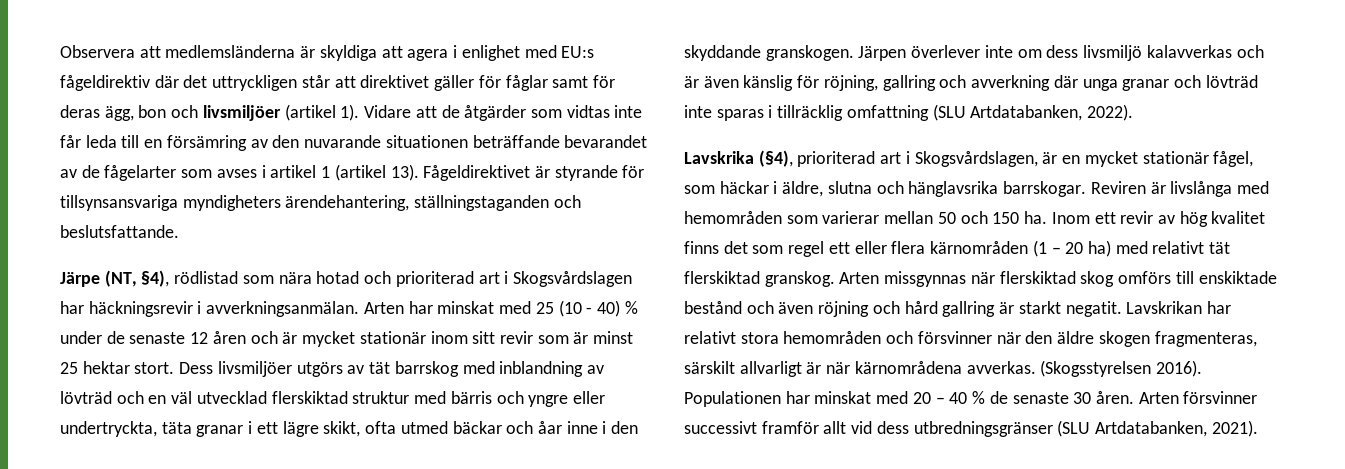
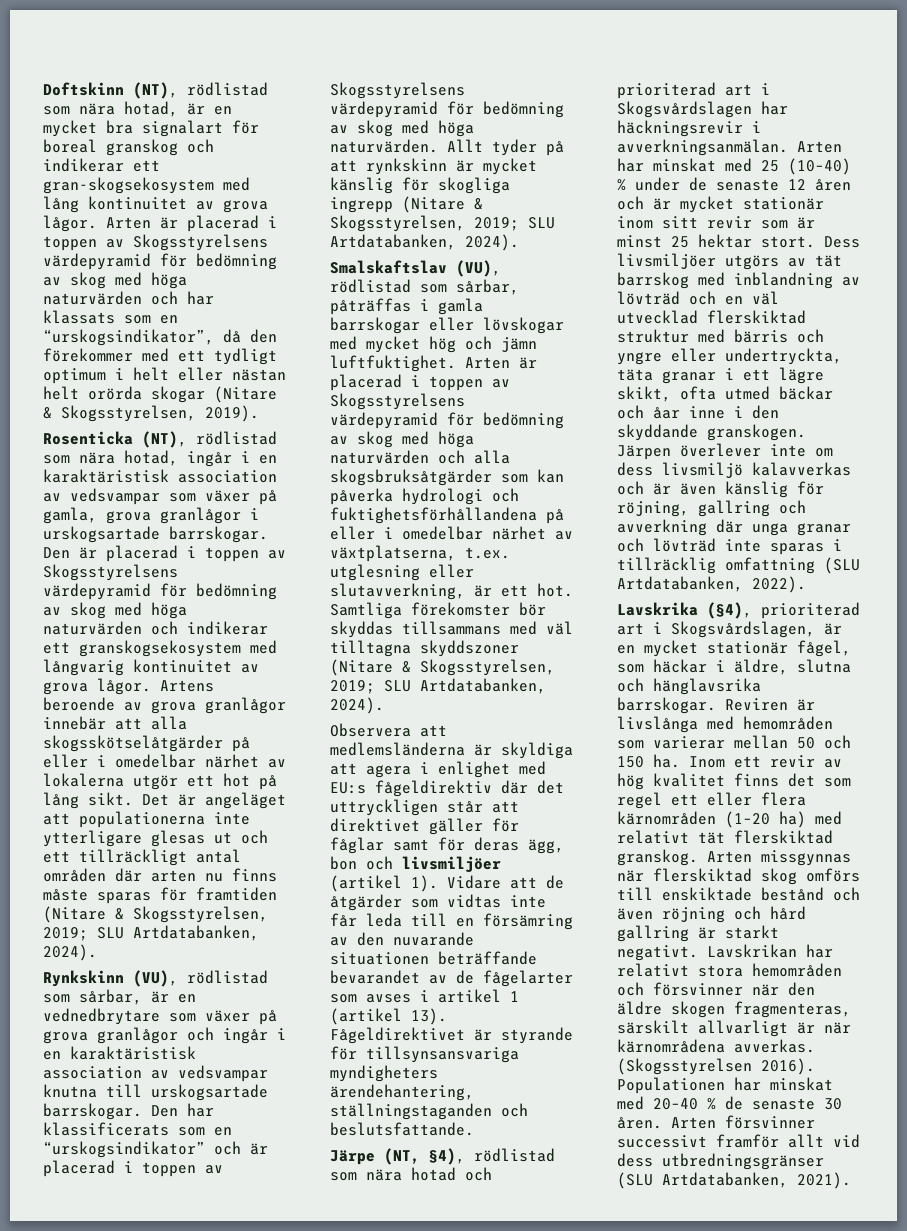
(60, 51) none -> [43,82,268,99] [43,101,232,117] [43,120,259,137] [43,139,214,156] [43,158,160,172] [43,177,250,194] [43,196,268,213] [43,215,277,232] [43,234,268,251] [43,253,277,270] [43,272,187,289] [43,291,214,305] [43,310,178,324] [43,329,277,346] [43,348,277,365] [43,367,286,384] [43,386,277,403] [43,405,259,422] [43,431,277,448] [43,450,277,467] [43,469,277,483] [43,488,277,505] [43,507,259,524] [43,526,268,543] [43,545,286,562] [43,564,178,581] [43,583,277,600] [43,602,187,619] [43,621,268,635] [43,640,277,657] [43,659,259,676] [43,678,214,695] [43,697,286,714] [43,716,187,730] [43,735,250,752] [43,754,286,768] [43,773,277,790] [43,792,286,809] [43,811,250,828] [43,830,268,847] [43,849,241,866] [43,868,277,882] [43,887,277,904] [43,906,268,923] [43,925,259,941] [43,944,97,961] [43,970,268,987] [43,989,196,1005] [43,1008,277,1025] [43,1027,286,1044] [43,1046,196,1060] [43,1065,268,1082] [43,1084,268,1101] [43,1103,214,1120] [43,1122,232,1136] [43,1141,268,1158] [43,1160,223,1177] [330,82,465,99] [330,101,564,118] [330,120,474,137] [330,139,564,156] [330,158,537,175] [330,177,510,194] [330,196,483,213] [330,215,555,232] [330,234,519,251] [330,260,501,277] [330,279,519,295] [330,298,483,315] [330,317,564,334] [330,336,537,353] [330,355,537,372] [330,374,510,391] [330,393,465,410] [330,412,564,429] [330,431,474,448] [330,450,510,464] [330,469,564,486] [330,488,519,505] [330,507,564,524] [330,526,573,540] [330,545,510,562] [330,564,474,581] [330,583,573,600] [330,602,546,619] [330,621,573,638] [330,640,519,657] [330,659,555,676] [330,678,546,694] [330,697,384,714] Doftskinn (NT), rödlistad som nära hotad, är en mycket bra signalart för boreal granskog och indikerar ett gran-skogsekosystem med lång kontinuitet av grova lågor. Arten är placerad i toppen av Skogsstyrelsens värdepyramid för bedömning av skog med höga naturvärden och har klassats som en “urskogsindikator”, då den förekommer med ett tydligt optimum i helt eller nästan helt orörda skogar (Nitare & Skogsstyrelsen, 2019). // Rosenticka (NT), rödlistad som nära hotad, ingår i en karaktäristisk association av vedsvampar som växer på gamla, grova granlågor i urskogsartade barrskogar. Den är placerad i toppen av Skogsstyrelsens värdepyramid för bedömning av skog med höga naturvärden och indikerar ett granskogsekosystem med långvarig kontinuitet av grova lågor. Artens beroende av grova granlågor innebär att alla skogsskötselåtgärder på eller i omedelbar närhet av lokalerna utgör ett hot på lång sikt. Det är angeläget att populationerna inte ytterligare glesas ut och ett tillräckligt antal områden där arten nu finns måste sparas för framtiden (Nitare & Skogsstyrelsen, 2019; SLU Artdatabanken, 2024). // Rynkskinn (VU), rödlistad som sårbar, är en vednedbrytare som växer på grova granlågor och ingår i en karaktäristisk association av vedsvampar knutna till urskogsartade barrskogar. Den har klassificerats som en “urskogsindikator” och är placerad i toppen av Skogsstyrelsens värdepyramid för bedömning av skog med höga naturvärden. Allt tyder på att rynkskinn är mycket känslig för skogliga ingrepp (Nitare & Skogsstyrelsen, 2019; SLU Artdatabanken, 2024). // Smalskaftslav (VU), rödlistad som sårbar, påträffas i gamla barrskogar eller lövskogar med mycket hög och jämn luftfuktighet. Arten är placerad i toppen av Skogsstyrelsens värdepyramid för bedömning av skog med höga naturvärden och alla skogsbruksåtgärder som kan påverka hydrologi och fuktighetsförhållandena på eller i omedelbar närhet av växtplatserna, t.ex. utglesning eller slutavverkning, är ett hot. Samtliga förekomster bör skyddas tillsammans med väl tilltagna skyddszoner (Nitare & Skogsstyrelsen, 2019; SLU Artdatabanken, 2024). //
[558,300,620,317] (10 - 40) -> [788,158,851,175] (10–40)
[1032,240,1084,257] (1 – 20 -> [725,811,770,828] (1–20
[1065,301,1122,317] negatit. -> [617,945,698,961] negativt.
[912,392,968,404] 20 – 40 -> [653,1098,698,1110] 20–40

